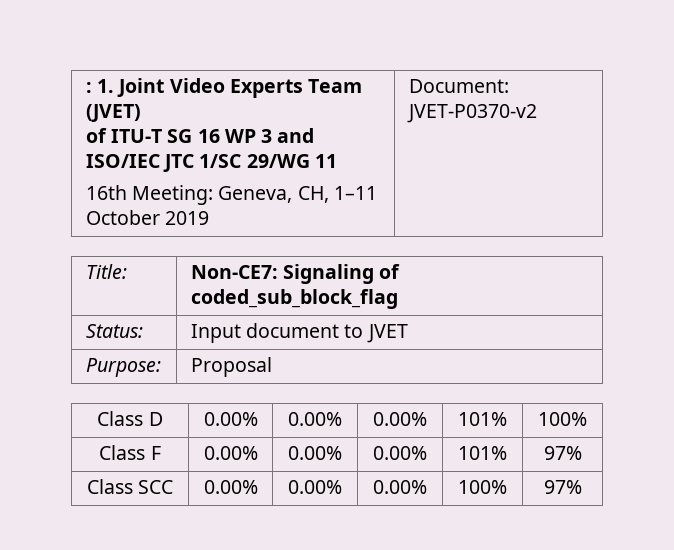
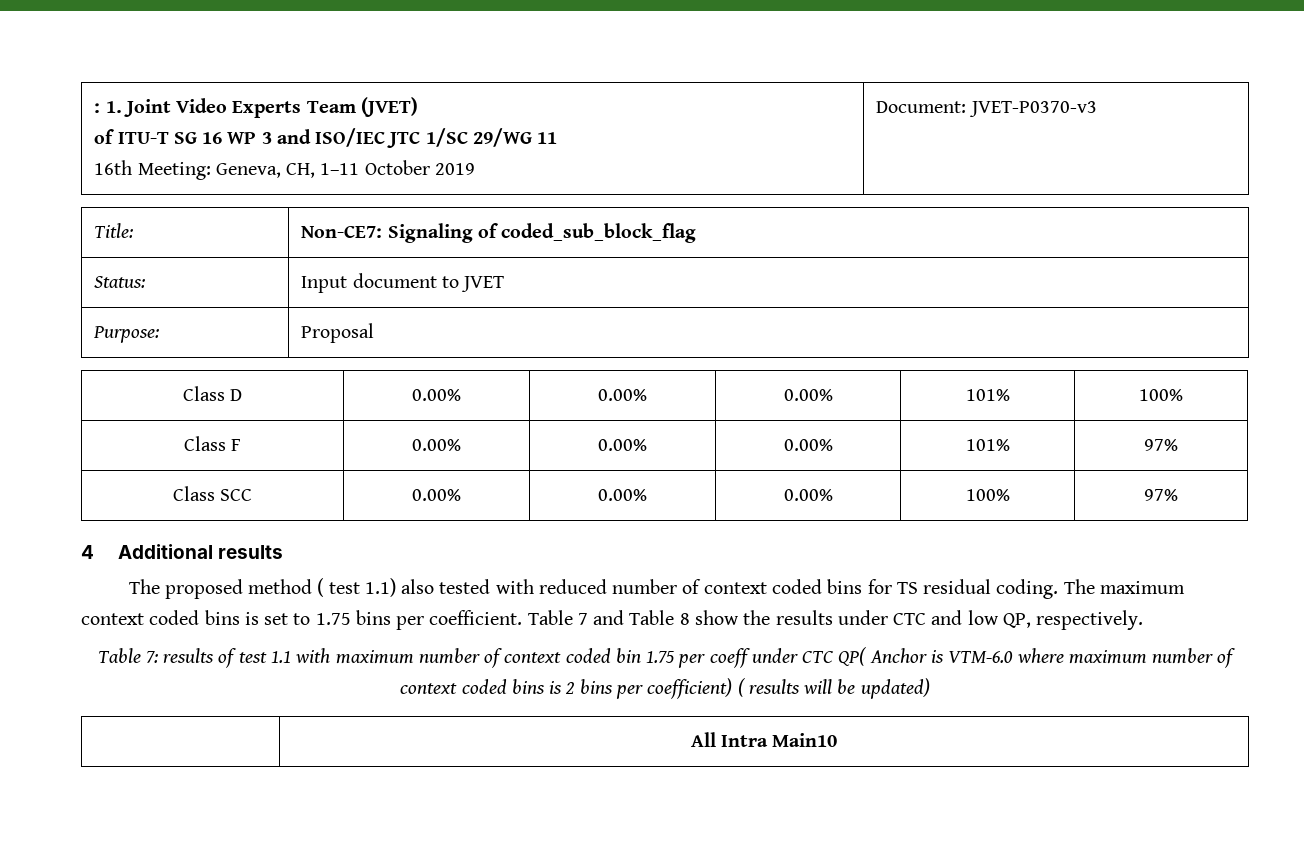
[406,104,537,123] JVET-P0370-v2 -> [968,101,1097,117] JVET-P0370-v3
(582, 487) none -> [81,544,284,559] [128,578,1185,599] [81,610,1144,630] [97,647,1237,668] [400,678,930,699] [690,732,838,747] // 4 Additional results // The proposed method ( test 1.1) also tested with reduced number of context coded bins for TS residual coding. The maximum context coded bins is set to 1.75 bins per coefficient. Table 7 and Table 8 show the results under CTC and low QP, respectively. // Table 7: results of test 1.1 with maximum number of context coded bin 1.75 per coeff under CTC QP( Anchor is VTM-6.0 where maximum number of context coded bins is 2 bins per coefficient) ( results will be updated) // | All Intra Main10

